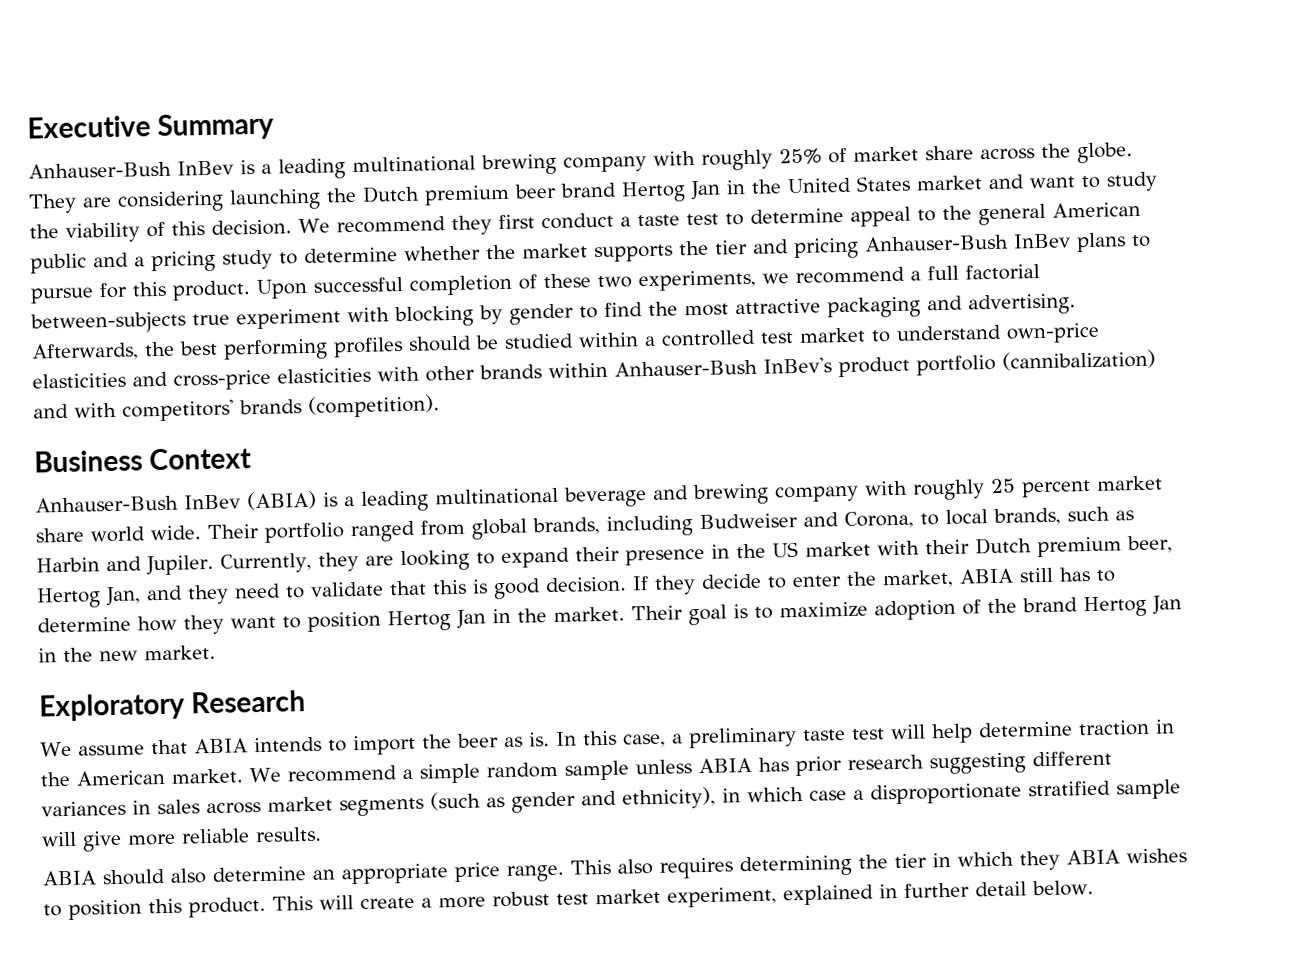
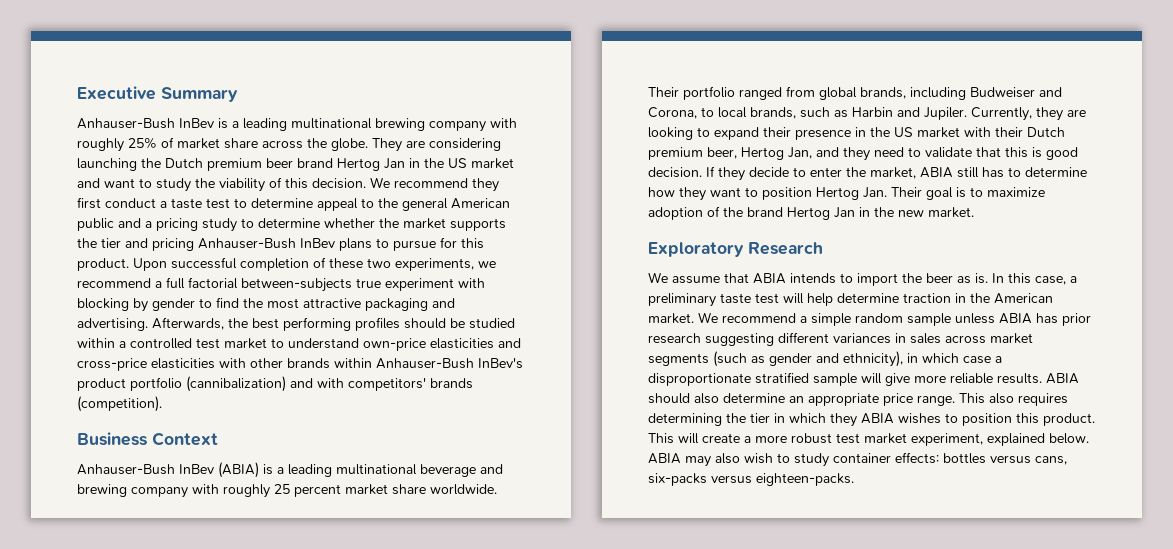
[787,175,911,194] United States -> [448,158,467,168] US
[90,525,201,543] world wide. -> [430,484,497,495] worldwide.
[456,606,625,629] Jan in the market. -> [863,187,887,198] Jan.
(322, 834) // -> (1042, 378) none
[879,880,1094,899] in further detail below. -> [1049,433,1089,444] [648,452,1067,467] [648,473,854,486] below. ABIA may also wish to study container effects: bottles versus cans, six-packs versus eighteen-packs.

